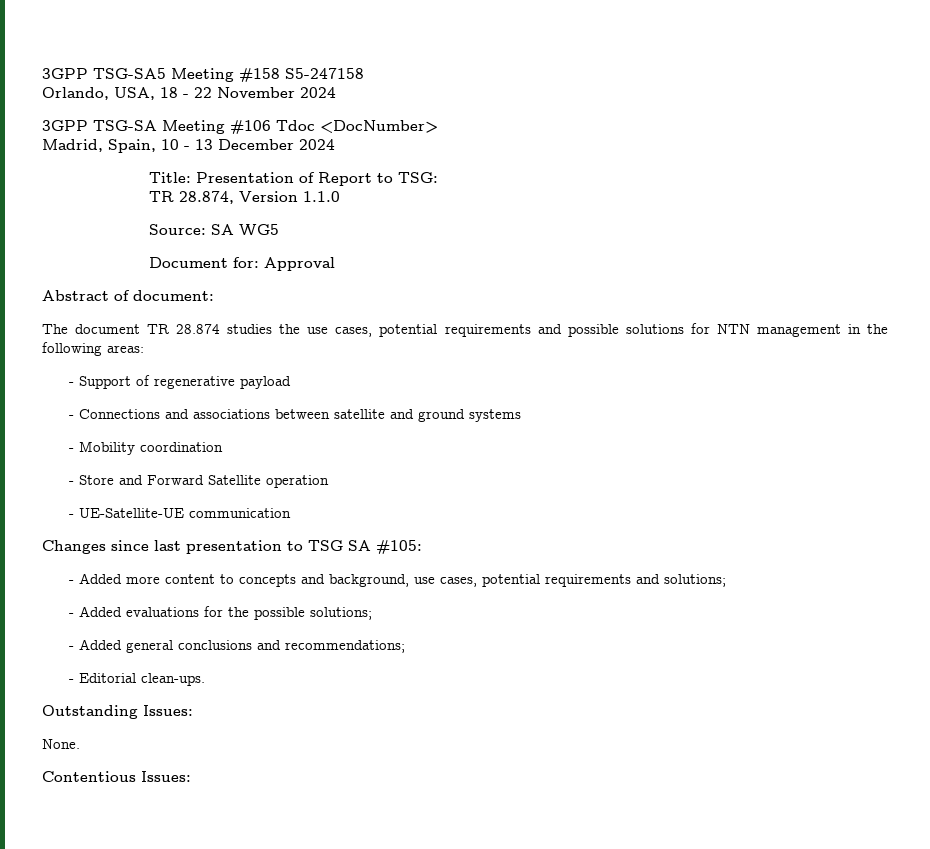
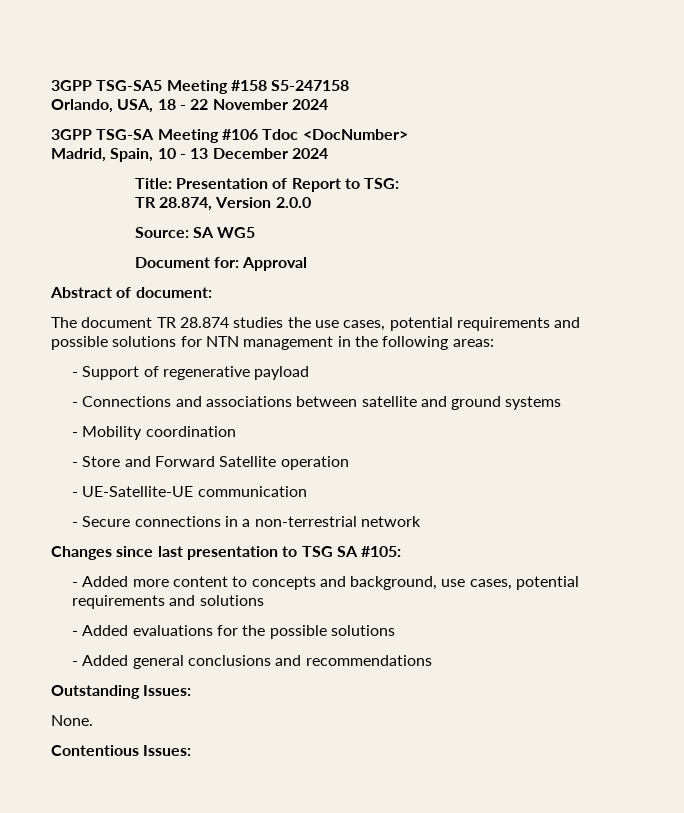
[303,191,341,202] 1.1.0 -> [275,197,311,208] 2.0.0
(291, 513) none -> [71,516,421,527] // - Secure connections in a non-terrestrial network
[663,574,726,587] solutions; -> [199,595,264,606] solutions
[309,607,372,620] solutions; -> [330,625,395,636] solutions
[284,640,405,653] [68,673,205,686] recommendations; // - Editorial clean-ups. -> [305,655,432,666] recommendations

